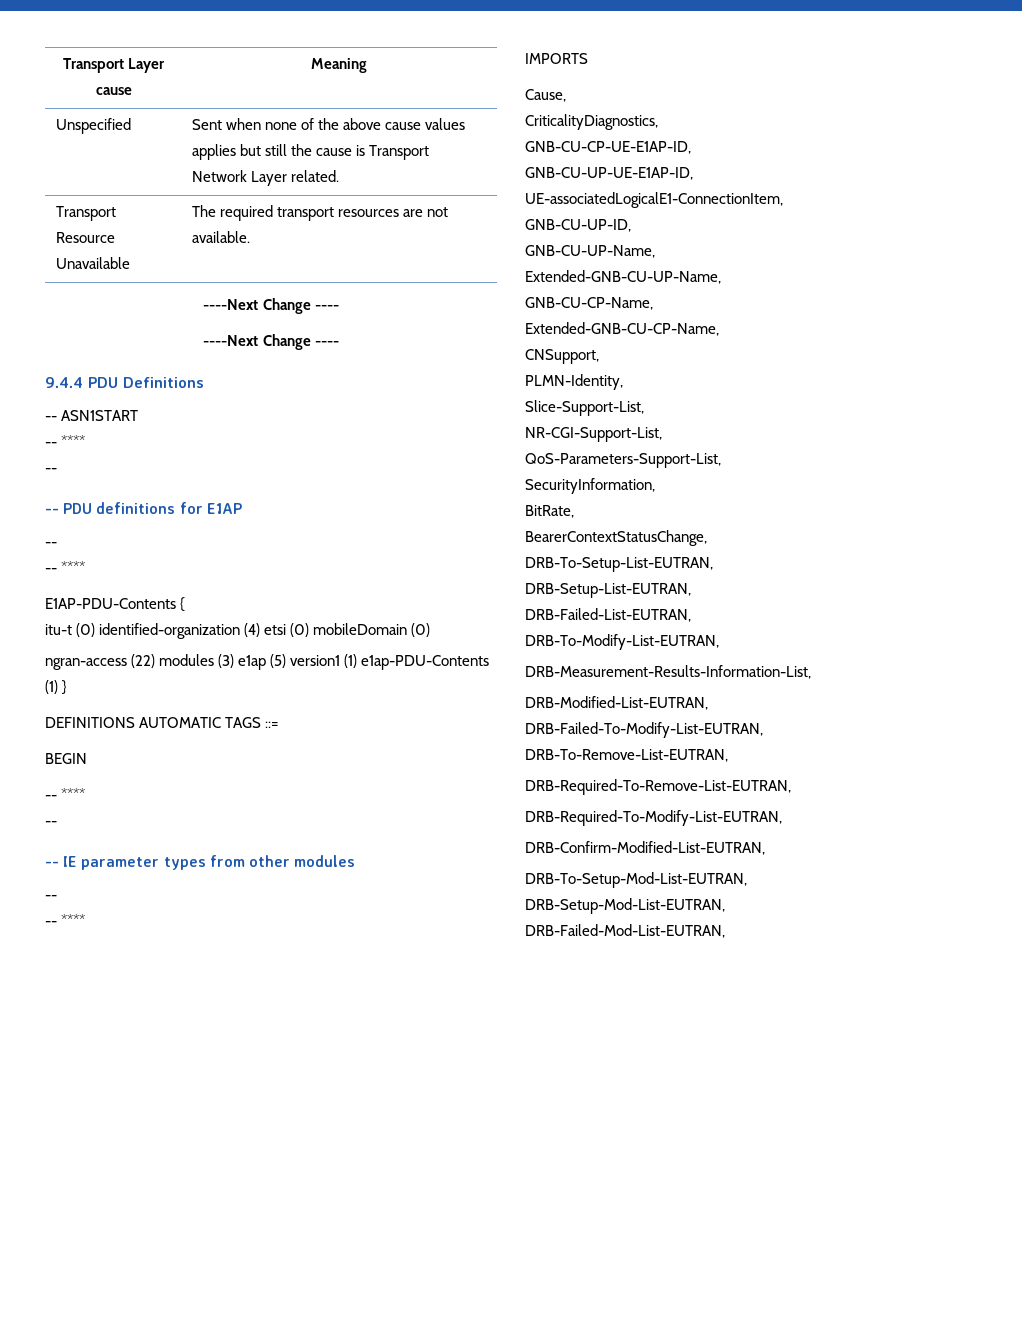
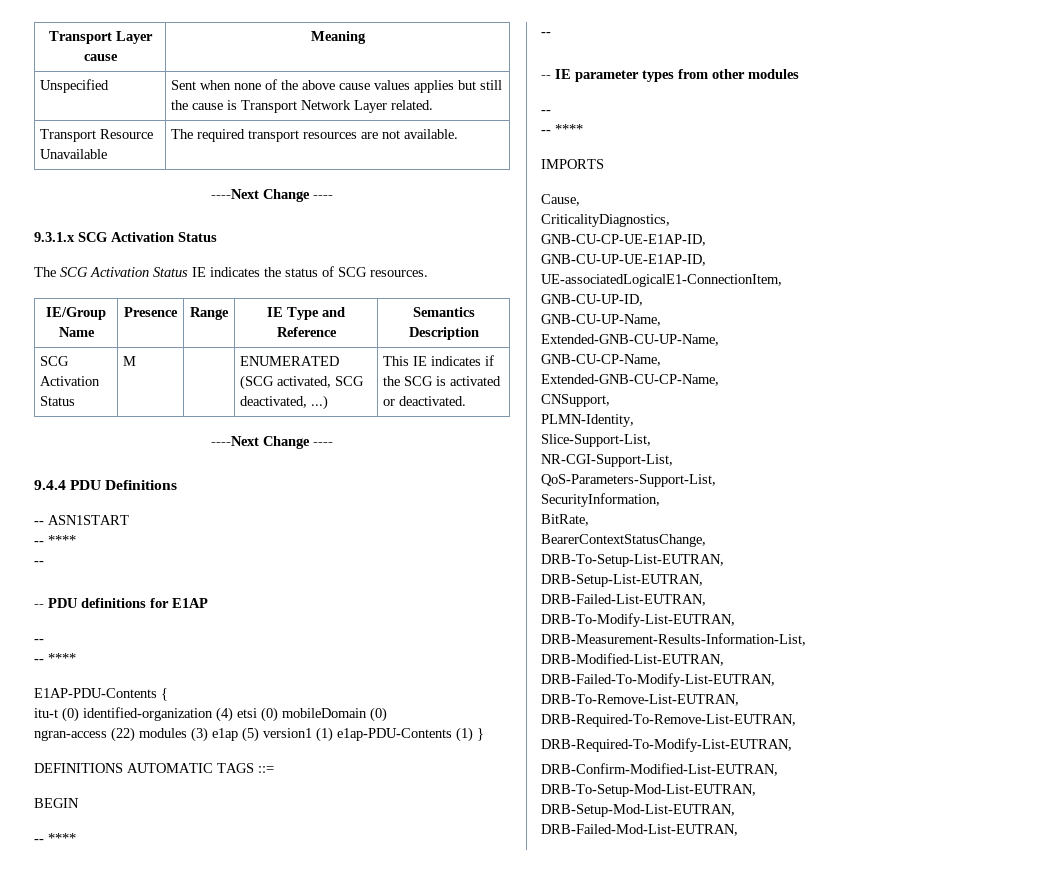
(339, 307) none -> [34,232,217,242] [34,266,428,277] [46,307,106,320] [58,327,95,337] [124,307,178,317] [190,307,229,320] [267,307,346,320] [276,327,337,337] [412,307,475,317] [408,327,479,340] [40,356,70,366] [40,376,101,386] [40,396,76,406] [123,356,137,366] [240,356,340,366] [240,375,365,390] [240,395,329,410] [383,355,495,366] [383,376,502,386] [383,396,467,406] // 9.3.1.x SCG Activation Status // The SCG Activation Status IE indicates the status of SCG resources. // IE/Group Name | Presence | Range | IE Type and Reference | Semantics Description // SCG Activation Status | M | | ENUMERATED (SCG activated, SCG deactivated, ...) | This IE indicates if the SCG is activated or deactivated.

